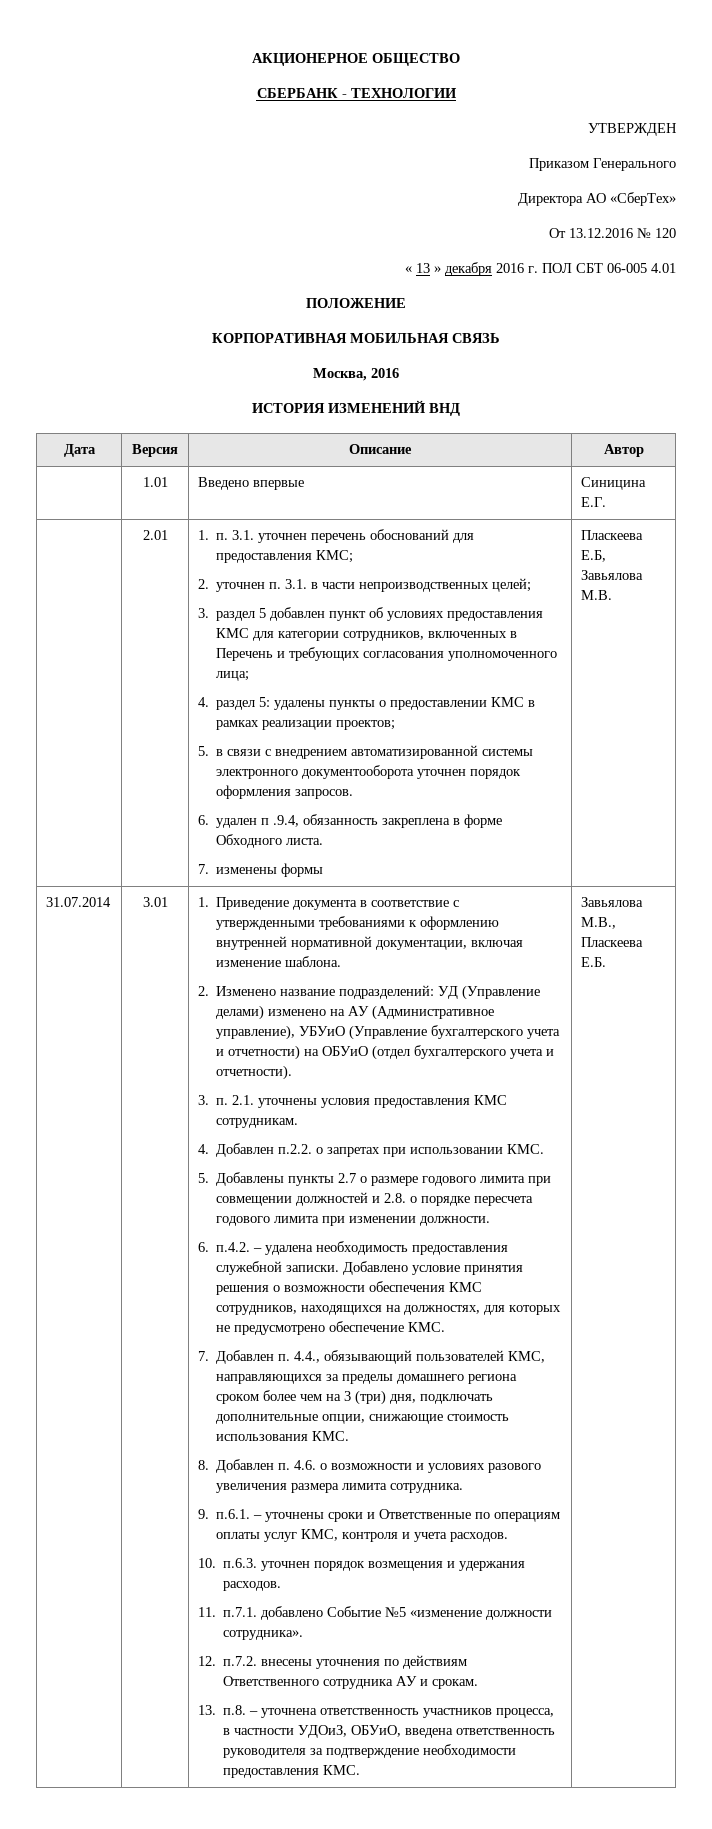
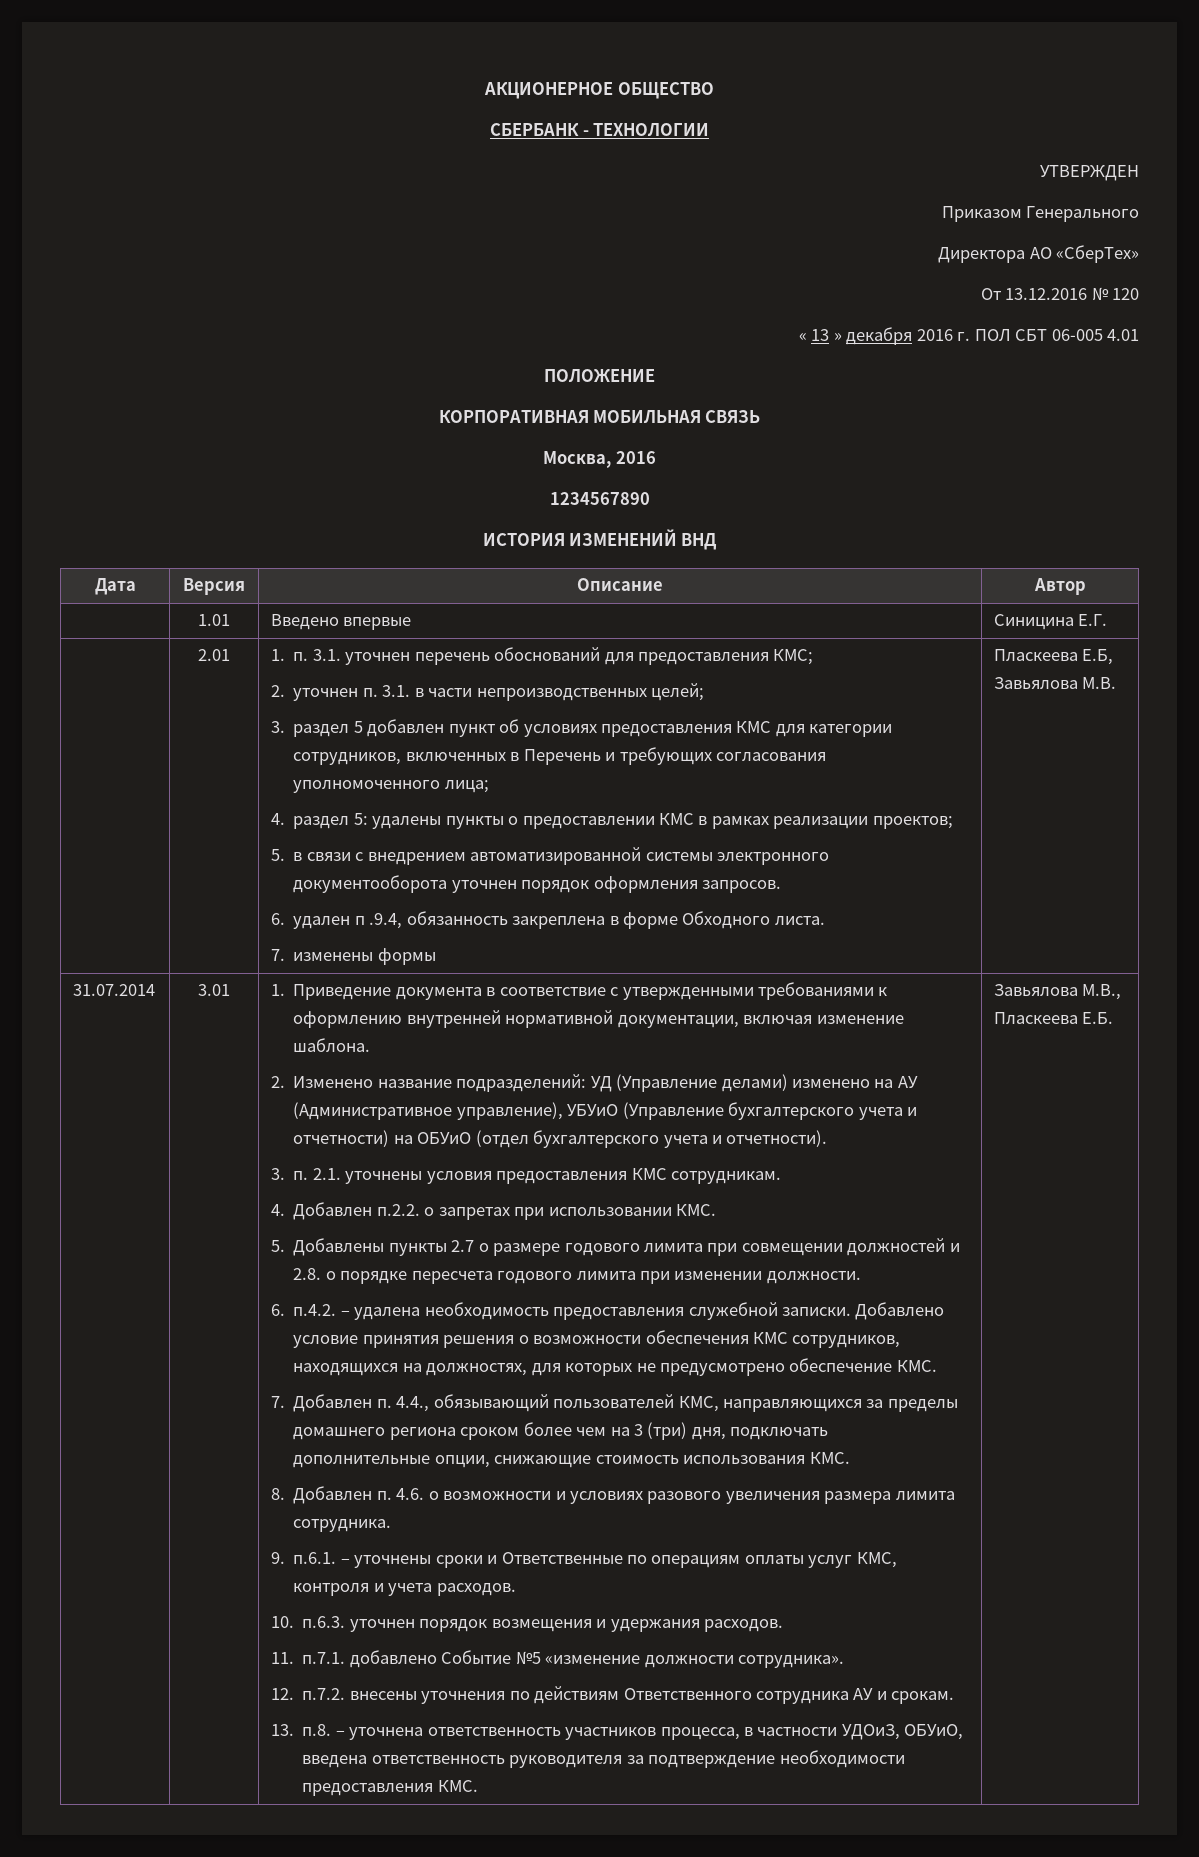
(399, 373) none -> [549,492,650,505] // 1234567890

